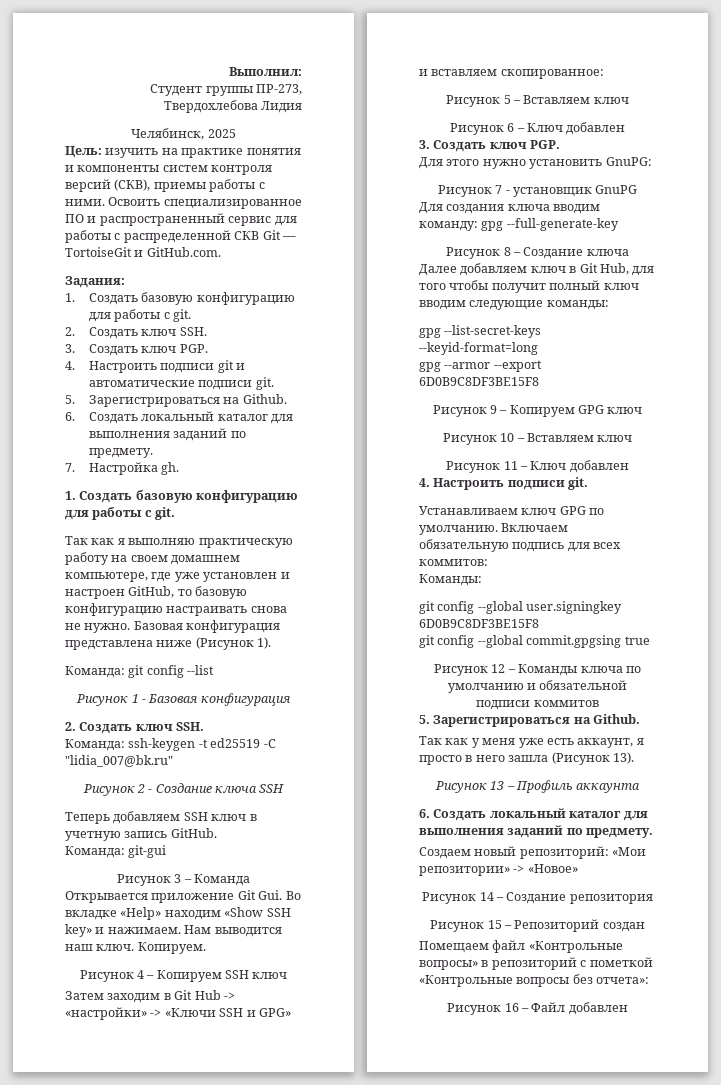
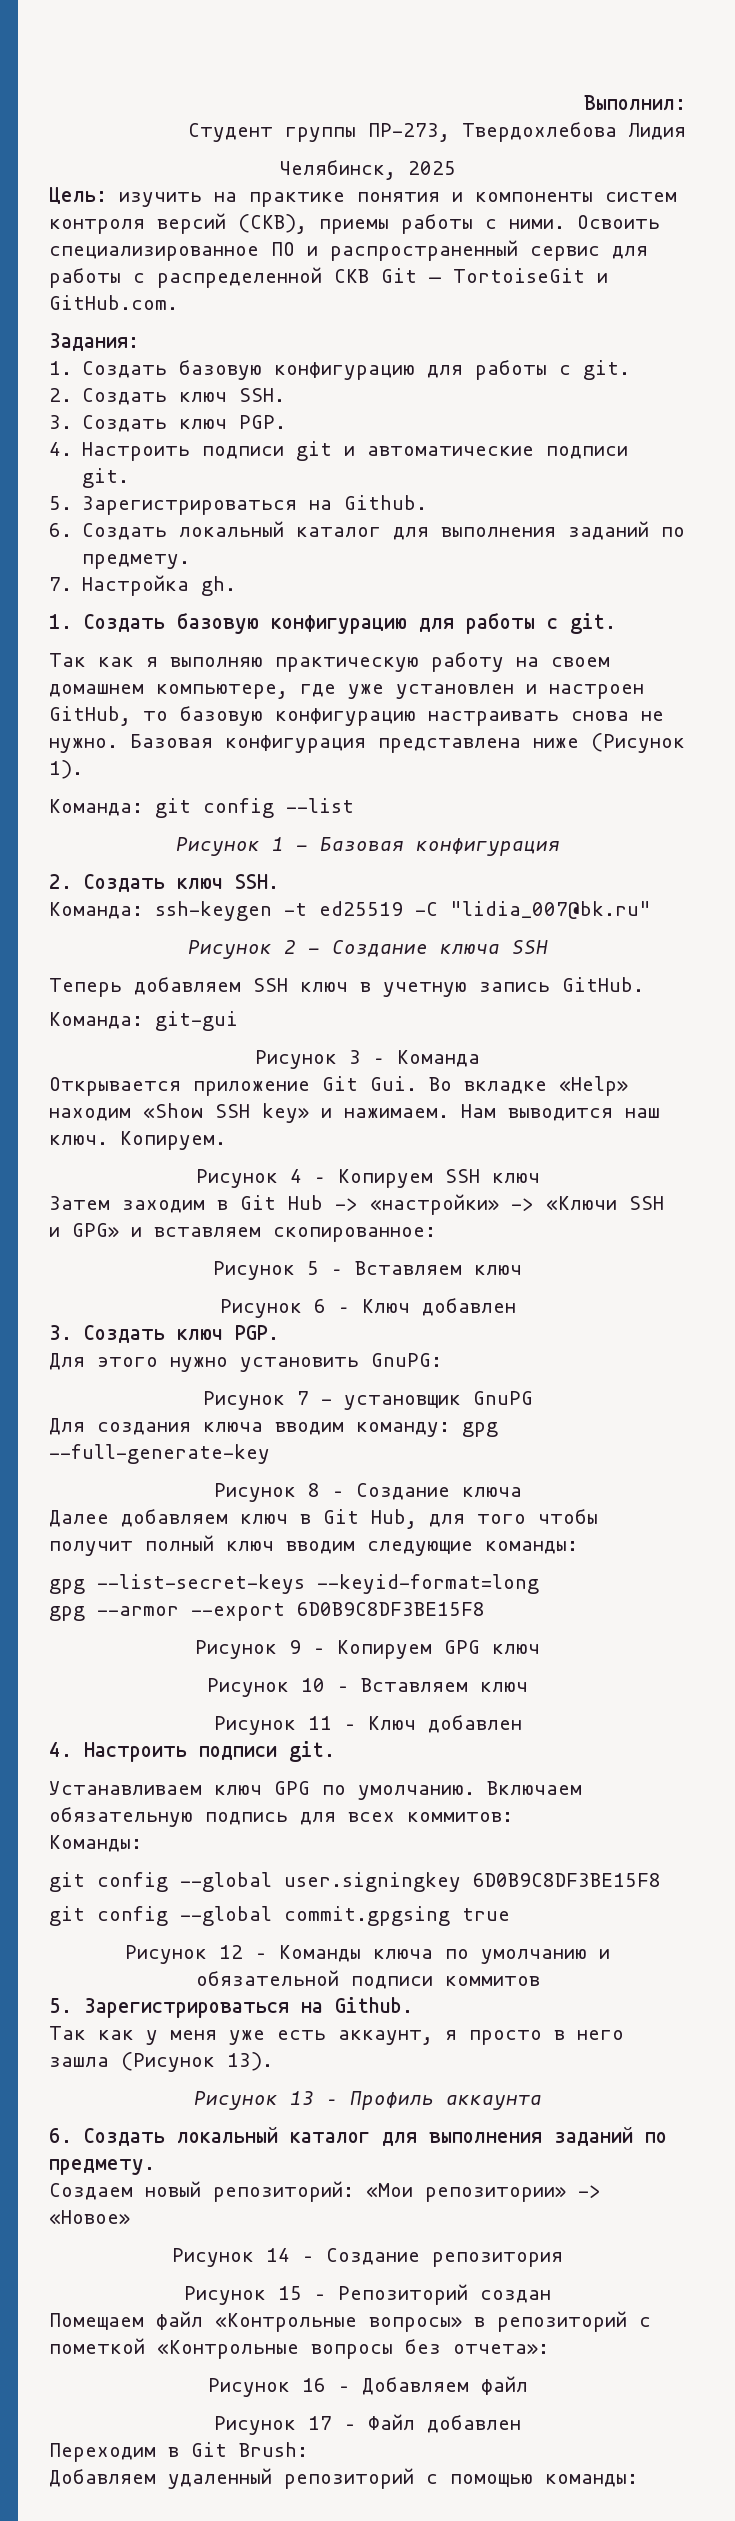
[531,1002,628,1015] Файл добавлен -> [361,2376,528,2395] [214,2414,521,2435] [49,2442,308,2462] [49,2468,638,2489] Добавляем файл // Рисунок 17 – Файл добавлен // Переходим в Git Brush: // Добавляем удаленный репозиторий с помощью команды:

